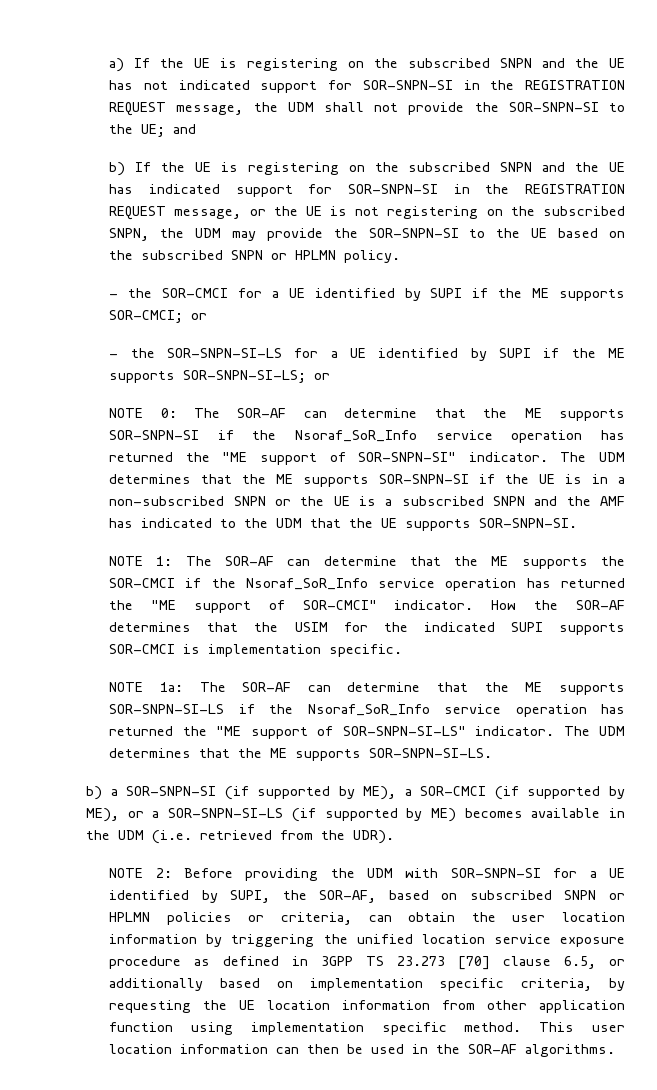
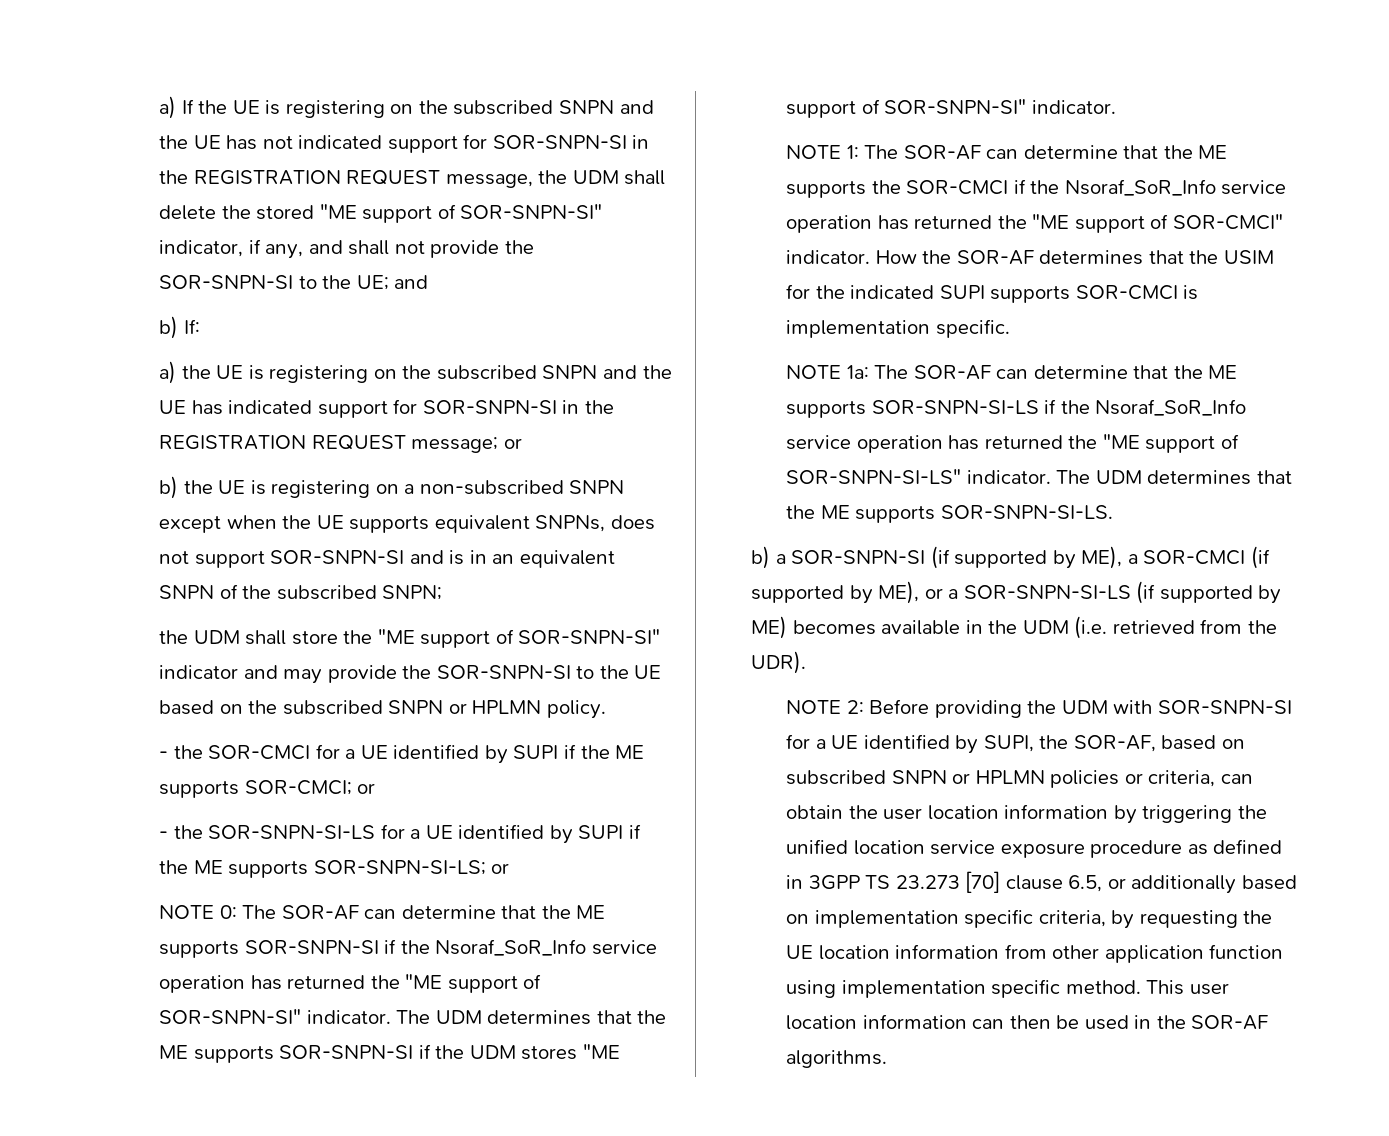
(365, 107) none -> [159,204,603,223] [159,239,390,259] delete the stored "ME support of SOR-SNPN-SI" indicator, if any, and shall
[135,162,152,172] If -> [183,319,200,334] [159,361,177,384] If: // a)
[174,206,625,219] [109,228,221,241] message, or the UE is not registering on the subscribed SNPN, the UDM -> [411,437,522,453] [159,476,625,499] [159,515,655,533] [159,550,615,568] [159,584,443,600] [159,629,661,648] [159,665,278,679] message; or // b) the UE is registering on a non-subscribed SNPN except when the UE supports equivalent SNPNs, does not support SOR-SNPN-SI and is in an equivalent SNPN of the subscribed SNPN; // the UDM shall store the "ME support of SOR-SNPN-SI" indicator and
[539,474,625,484] [109,496,625,506] [109,518,578,531] UE is in a non-subscribed SNPN or the UE is a subscribed SNPN and the AMF has indicated to the UDM that the UE supports SOR-SNPN-SI. -> [469,1044,620,1060] [786,99,1116,118] UDM stores "ME support of SOR-SNPN-SI" indicator.

